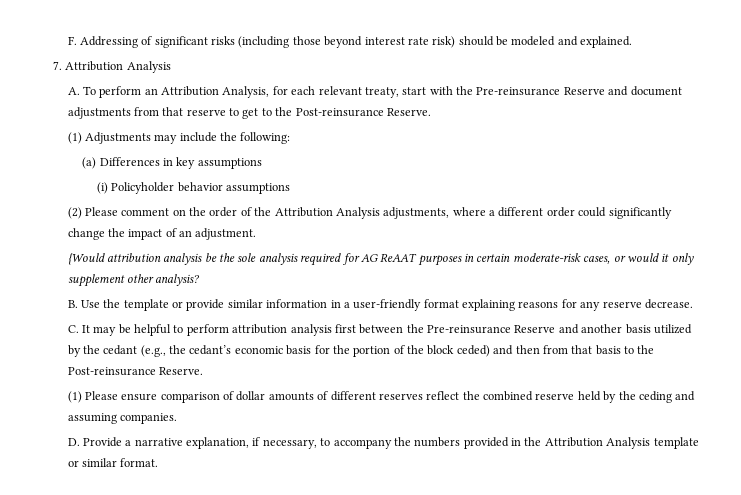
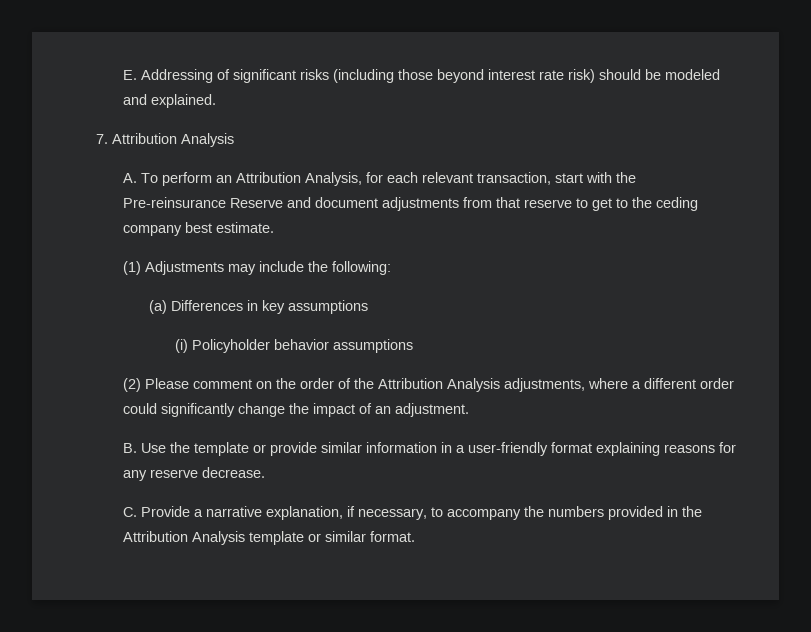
[67,36,77,45] F. -> [122,70,137,80] E.
[364,87,399,98] treaty, -> [476,172,551,185] transaction,
[295,108,431,117] Post-reinsurance Reserve. -> [655,197,698,211] [122,222,274,236] ceding company best estimate.
[67,253,694,266] [67,274,201,287] // {Would attribution analysis be the sole analysis required for AG ReAAT purposes in certain moderate-risk cases, or would it only supplement other analysis? -> (469, 410) none
[81,324,692,336] [67,345,655,357] [67,367,203,376] [67,391,696,403] [67,413,177,424] [67,438,80,446] It may be helpful to perform attribution analysis first between the Pre-reinsurance Reserve and another basis utilized by the cedant (e.g., the cedant’s economic basis for the portion of the block ceded) and then from that basis to the Post-reinsurance Reserve. // (1) Please ensure comparison of dollar amounts of different reserves reflect the combined reserve held by the ceding and assuming companies. // D. -> (137, 512) none

